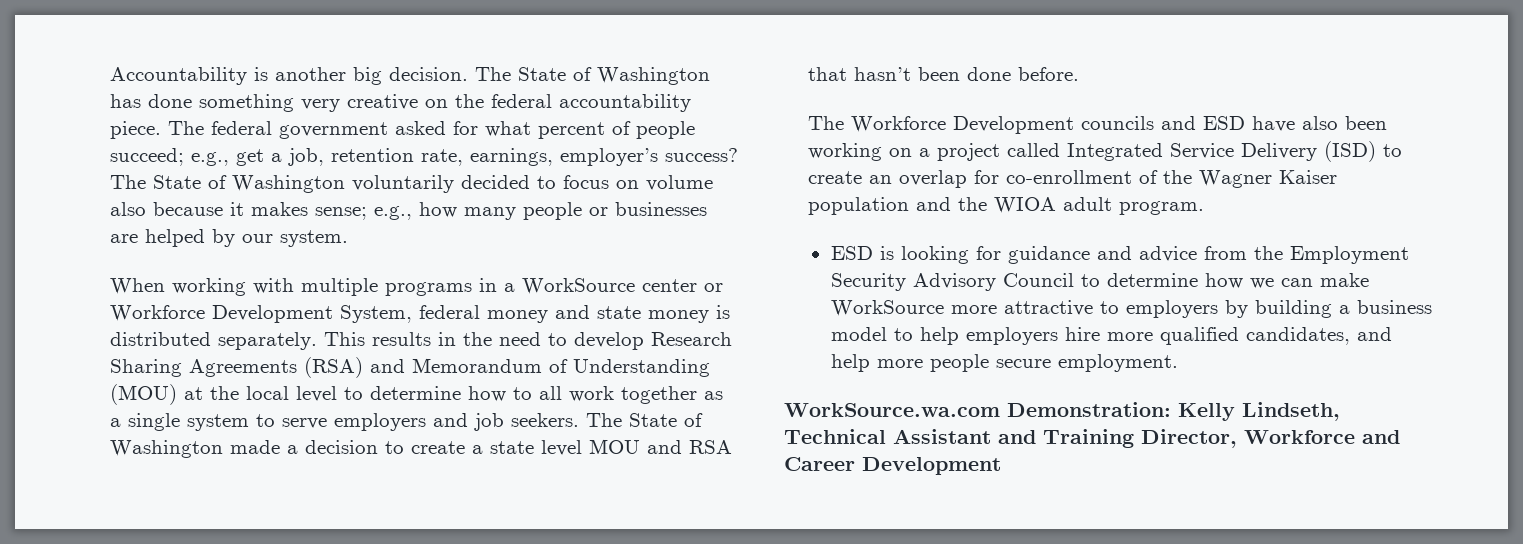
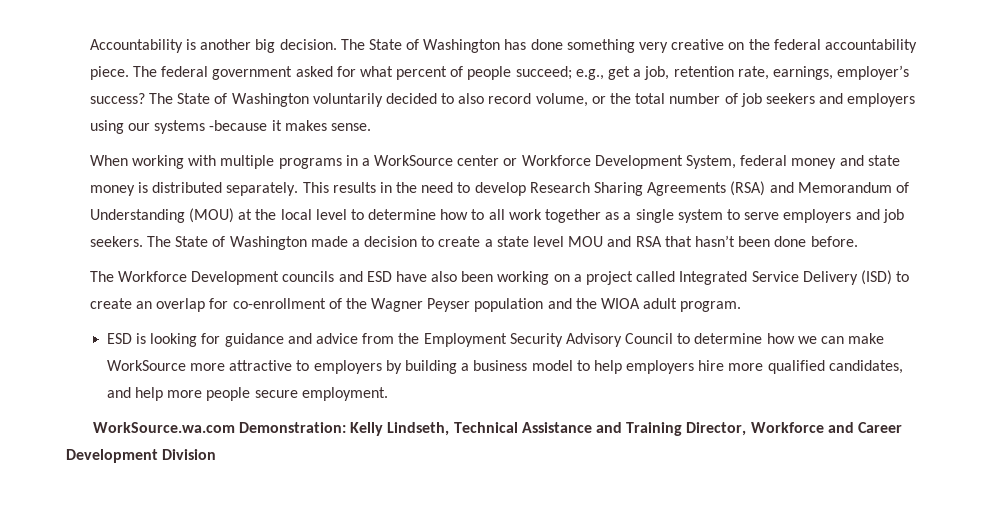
[563,175,714,191] [110,202,708,220] [110,229,349,247] focus on volume also because it makes sense; e.g., how many people or businesses are helped by our system. -> [458,93,916,107] [89,120,371,134] also record volume, or the total number of job seekers and employers using our systems -because it makes sense.
[1279,170,1338,184] Kaiser -> [427,298,471,312] Peyser
[893,429,991,444] Assistant -> [521,422,592,433] Assistance
(1001, 466) none -> [162,449,217,460] Division

